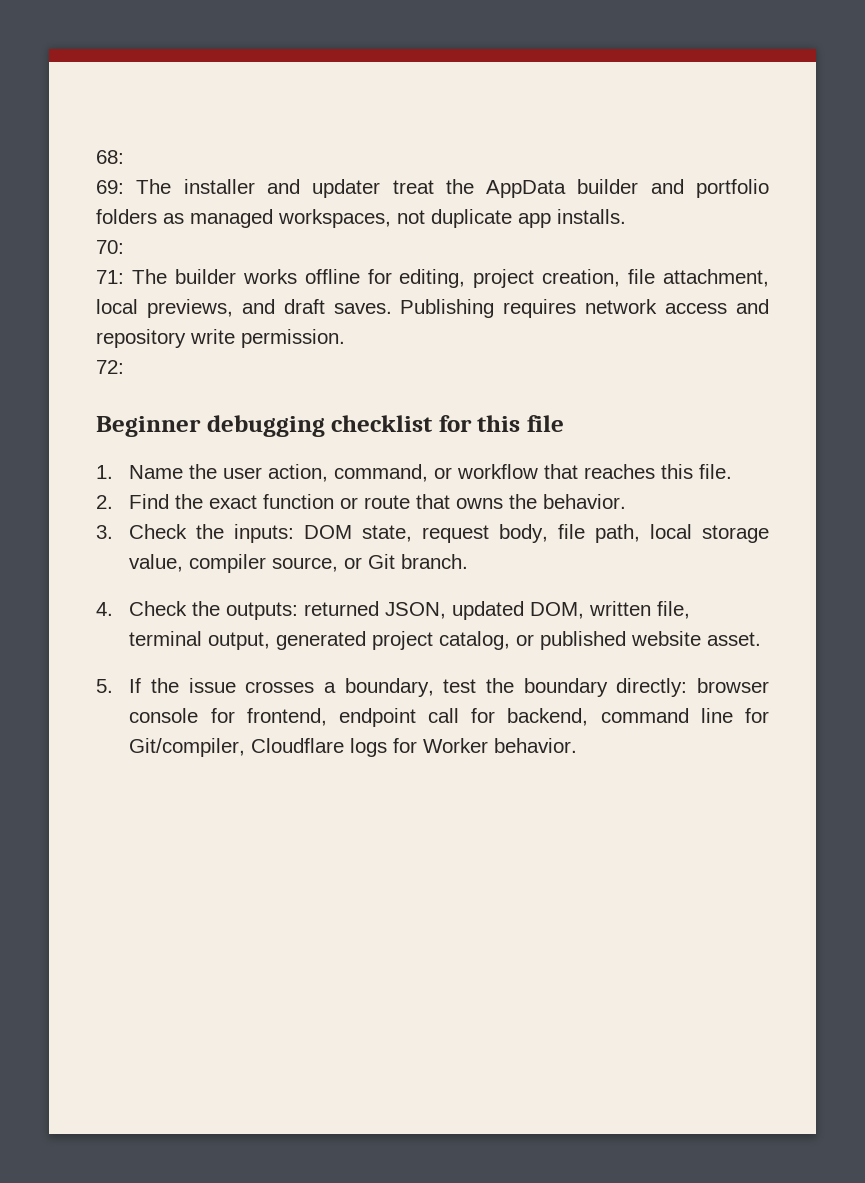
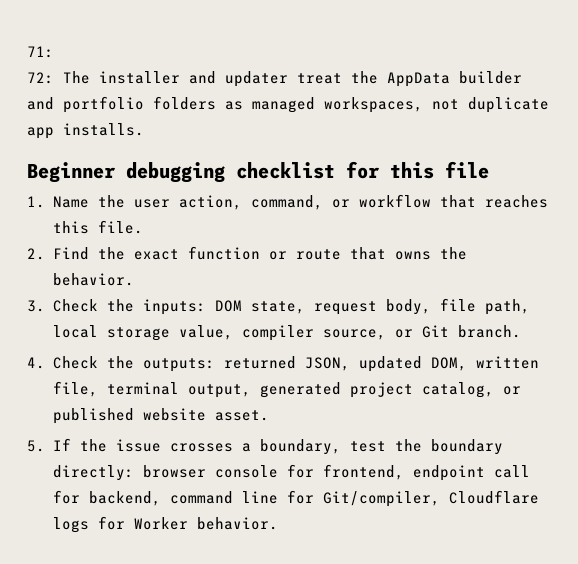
[96,150,124,164] [96,180,124,194] 68: // 69: -> [27,46,54,58] [27,72,54,84] 71: // 72:
[96,240,124,254] [96,269,769,288] [96,299,770,318] [96,329,345,348] [96,360,124,374] // 70: // 71: The builder works offline for editing, project creation, file attachment, local previews, and draft saves. Publishing requires network access and repository write permission. // 72: -> (144, 129) none

